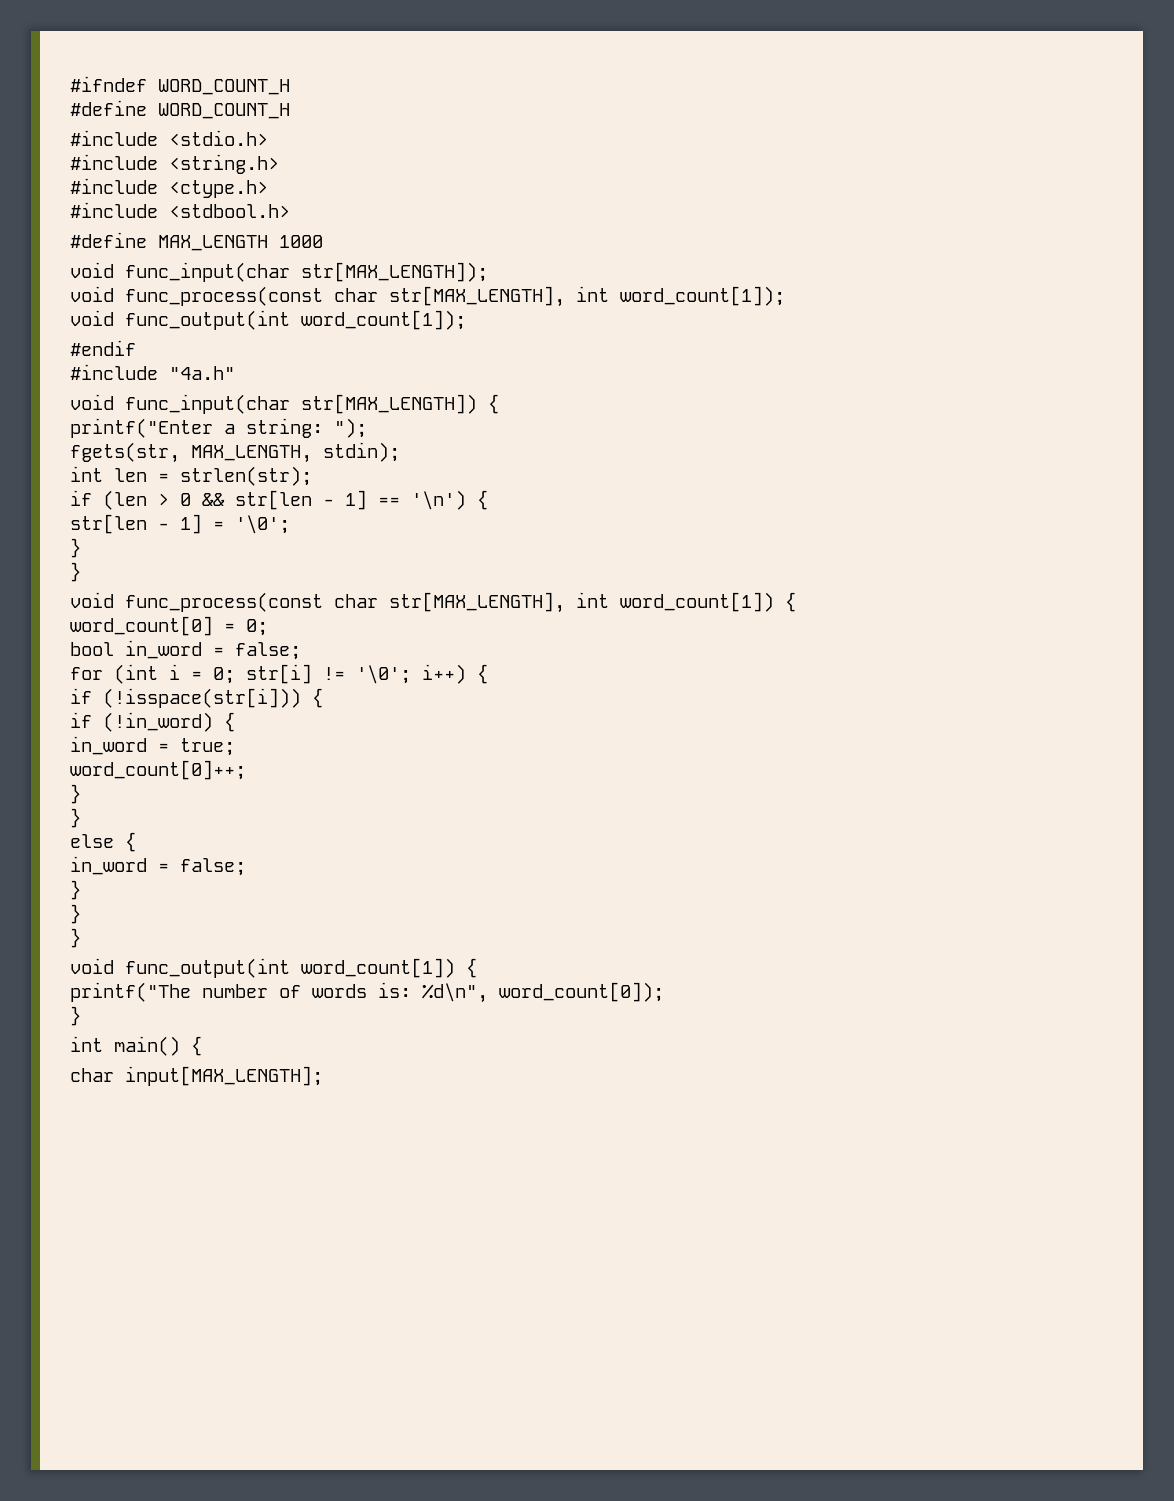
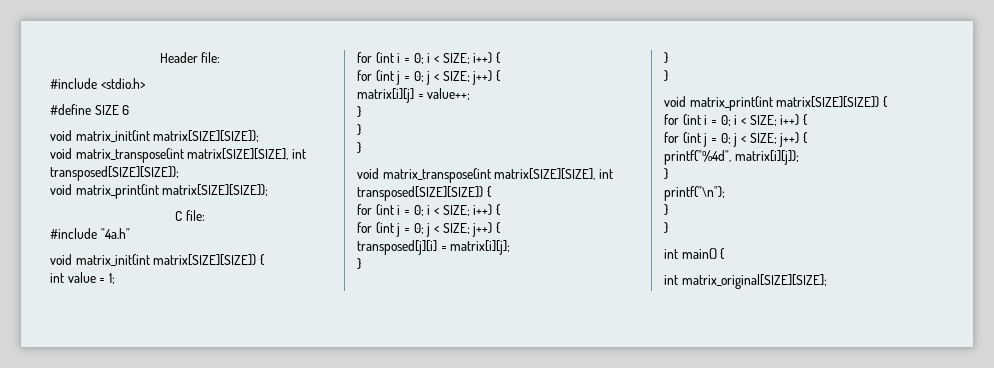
[70,76,290,95] [70,100,290,119] [70,130,268,146] [70,154,279,174] [70,178,268,198] [70,202,290,218] [70,232,323,251] [70,262,488,282] [70,286,785,307] [70,310,466,330] [70,340,136,356] #ifndef WORD_COUNT_H // #define WORD_COUNT_H // #include <stdio.h> // #include <string.h> // #include <ctype.h> // #include <stdbool.h> // #define MAX_LENGTH 1000 // void func_input(char str[MAX_LENGTH]); // void func_process(const char str[MAX_LENGTH], int word_count[1]); // void func_output(int word_count[1]); // #endif -> [159,52,221,63] [50,78,146,89] [50,104,130,115] [50,130,260,142] [50,148,306,163] [50,166,179,181] [50,184,269,199] [175,210,205,221] Header file: // #include <stdio.h> // #define SIZE 6 // void matrix_init(int matrix[SIZE][SIZE]); // void matrix_transpose(int matrix[SIZE][SIZE], int transposed[SIZE][SIZE]); // void matrix_print(int matrix[SIZE][SIZE]); // C file:
[125,394,499,414] [70,418,367,438] [70,442,400,463] [70,466,312,486] [70,490,488,510] [70,514,290,534] [70,538,81,558] [70,562,81,582] [70,592,796,613] [70,616,268,636] [70,640,301,660] [70,664,488,684] [70,688,323,708] [70,712,235,732] [70,736,235,756] [70,760,246,780] [70,784,81,804] [70,808,81,828] [70,832,136,852] [70,856,246,876] [70,880,81,900] [70,904,81,924] [70,928,81,948] [70,958,477,978] [70,982,664,1003] func_input(char str[MAX_LENGTH]) { // printf("Enter a string: "); // fgets(str, MAX_LENGTH, stdin); // int len = strlen(str); // if (len > 0 && str[len - 1] == '\n') { // str[len - 1] = '\0'; // } // } // void func_process(const char str[MAX_LENGTH], int word_count[1]) { // word_count[0] = 0; // bool in_word = false; // for (int i = 0; str[i] != '\0'; i++) { // if (!isspace(str[i])) { // if (!in_word) { // in_word = true; // word_count[0]++; // } // } // else { // in_word = false; // } // } // } // void func_output(int word_count[1]) { // printf("The number of words is: %d\n", word_count[0]); -> [75,254,265,266] [50,272,115,284] [357,52,501,64] [357,70,501,85] [357,88,471,103] [357,106,361,117] [357,124,361,135] [357,142,361,153] [357,168,613,183] [357,186,492,201] [357,204,501,216] [357,222,501,237] [357,240,511,255] [357,258,361,269] [664,52,668,63] [664,70,668,81] [664,96,888,111] [664,114,808,126] [664,132,808,147] [664,150,799,165] [664,168,668,179] [664,186,725,201] [664,204,668,215] matrix_init(int matrix[SIZE][SIZE]) { // int value = 1; // for (int i = 0; i < SIZE; i++) { // for (int j = 0; j < SIZE; j++) { // matrix[i][j] = value++; // } // } // } // void matrix_transpose(int matrix[SIZE][SIZE], int transposed[SIZE][SIZE]) { // for (int i = 0; i < SIZE; i++) { // for (int j = 0; j < SIZE; j++) { // transposed[j][i] = matrix[i][j]; // } // } // } // void matrix_print(int matrix[SIZE][SIZE]) { // for (int i = 0; i < SIZE; i++) { // for (int j = 0; j < SIZE; j++) { // printf("%4d", matrix[i][j]); // } // printf("\n"); // }
[70,1066,323,1086] char input[MAX_LENGTH]; -> [664,274,827,289] int matrix_original[SIZE][SIZE];

